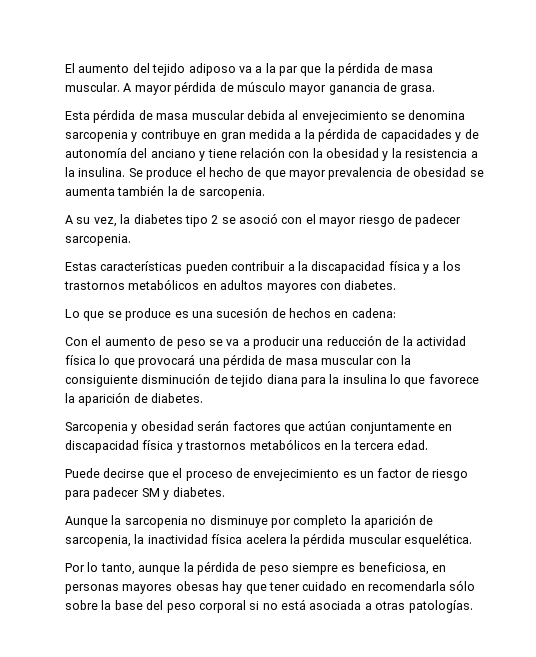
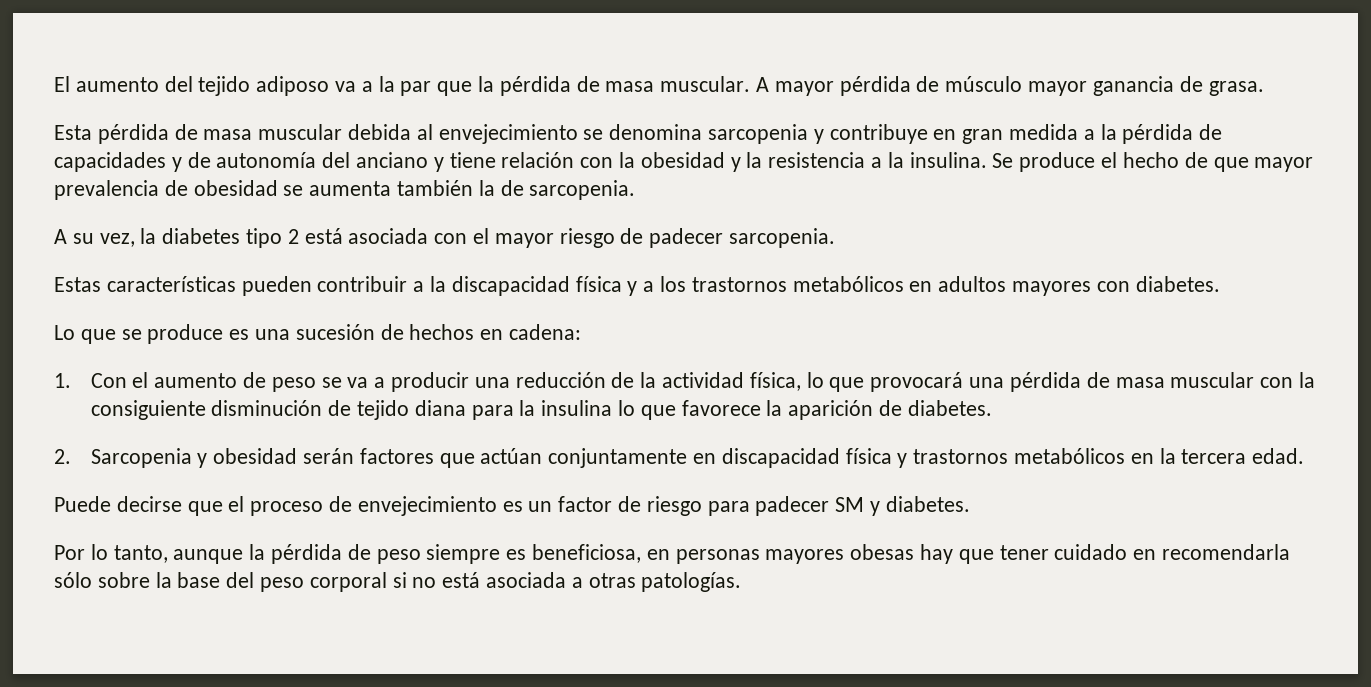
[221,213,278,224] se asoció -> [304,228,429,244] está asociada
(396, 313) none -> [54,373,71,388] 1.
[65,355,96,365] física -> [749,372,801,391] física,
(204, 398) none -> [54,449,71,464] 2.
[65,514,434,528] [65,533,472,547] // Aunque la sarcopenia no disminuye por completo la aparición de sarcopenia, la inactividad física acelera la pérdida muscular esquelética. -> (970, 504) none

